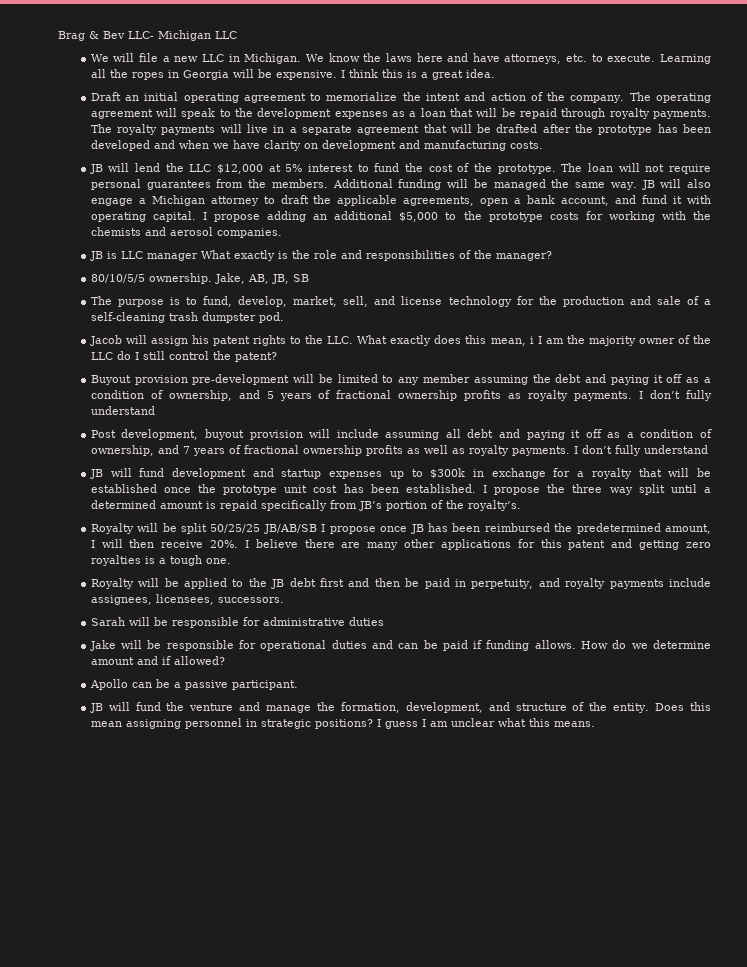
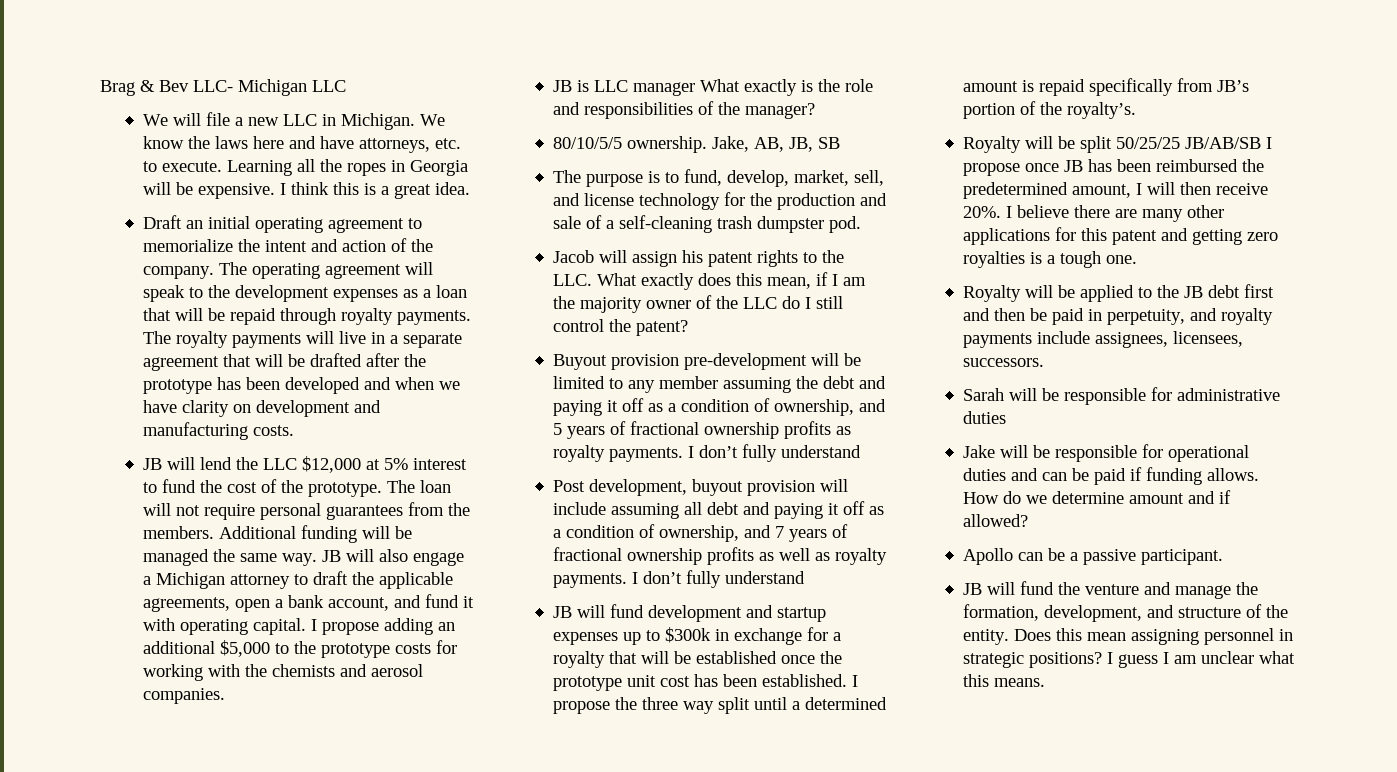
[529,336,534,344] i -> [816,272,829,286] if

